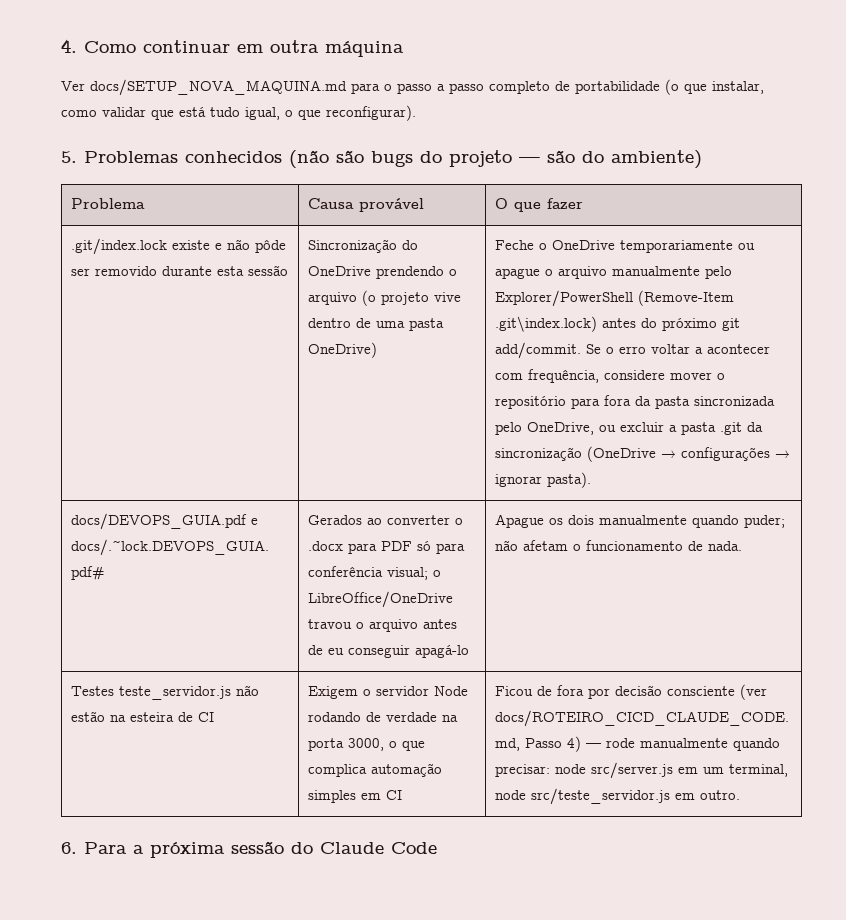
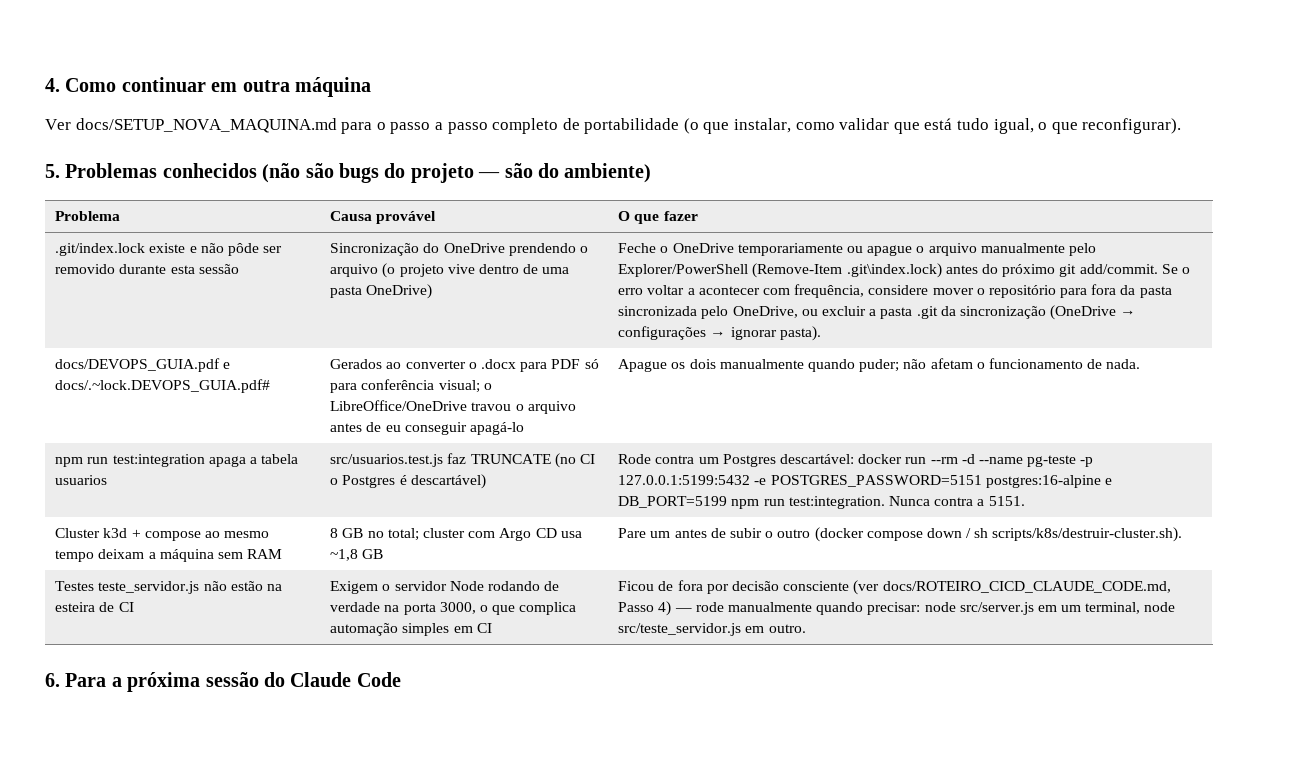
(743, 546) none -> [55,454,299,467] [55,475,108,485] [330,453,596,468] [330,474,486,489] [618,454,1094,467] [618,475,1113,488] [618,496,1025,509] [55,528,270,541] [55,549,283,562] [330,528,582,541] [330,549,384,561] [618,527,1183,542] // npm run test:integration apaga a tabela usuarios | src/usuarios.test.js faz TRUNCATE (no CI o Postgres é descartável) | Rode contra um Postgres descartável: docker run --rm -d --name pg-teste -p 127.0.0.1:5199:5432 -e POSTGRES_PASSWORD=5151 postgres:16-alpine e DB_PORT=5199 npm run test:integration. Nunca contra a 5151. // Cluster k3d + compose ao mesmo tempo deixam a máquina sem RAM | 8 GB no total; cluster com Argo CD usa ~1,8 GB | Pare um antes de subir o outro (docker compose down / sh scripts/k8s/destruir-cluster.sh).

